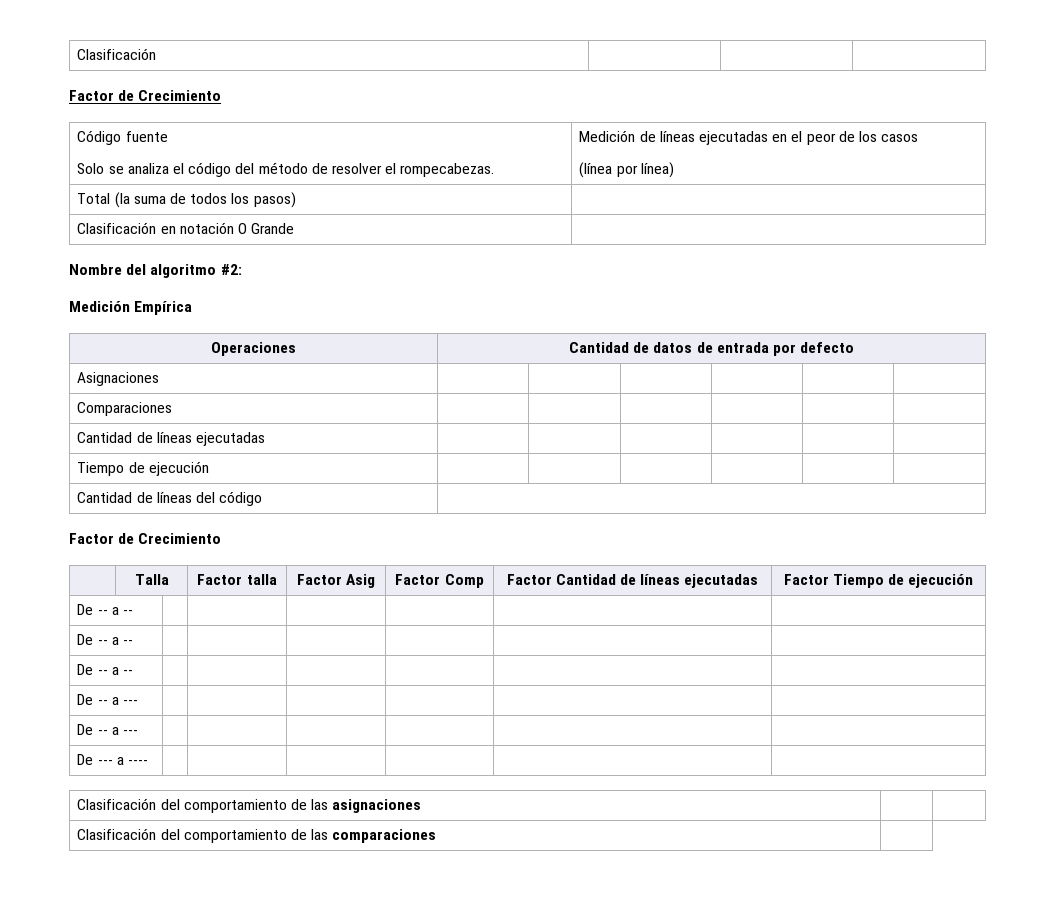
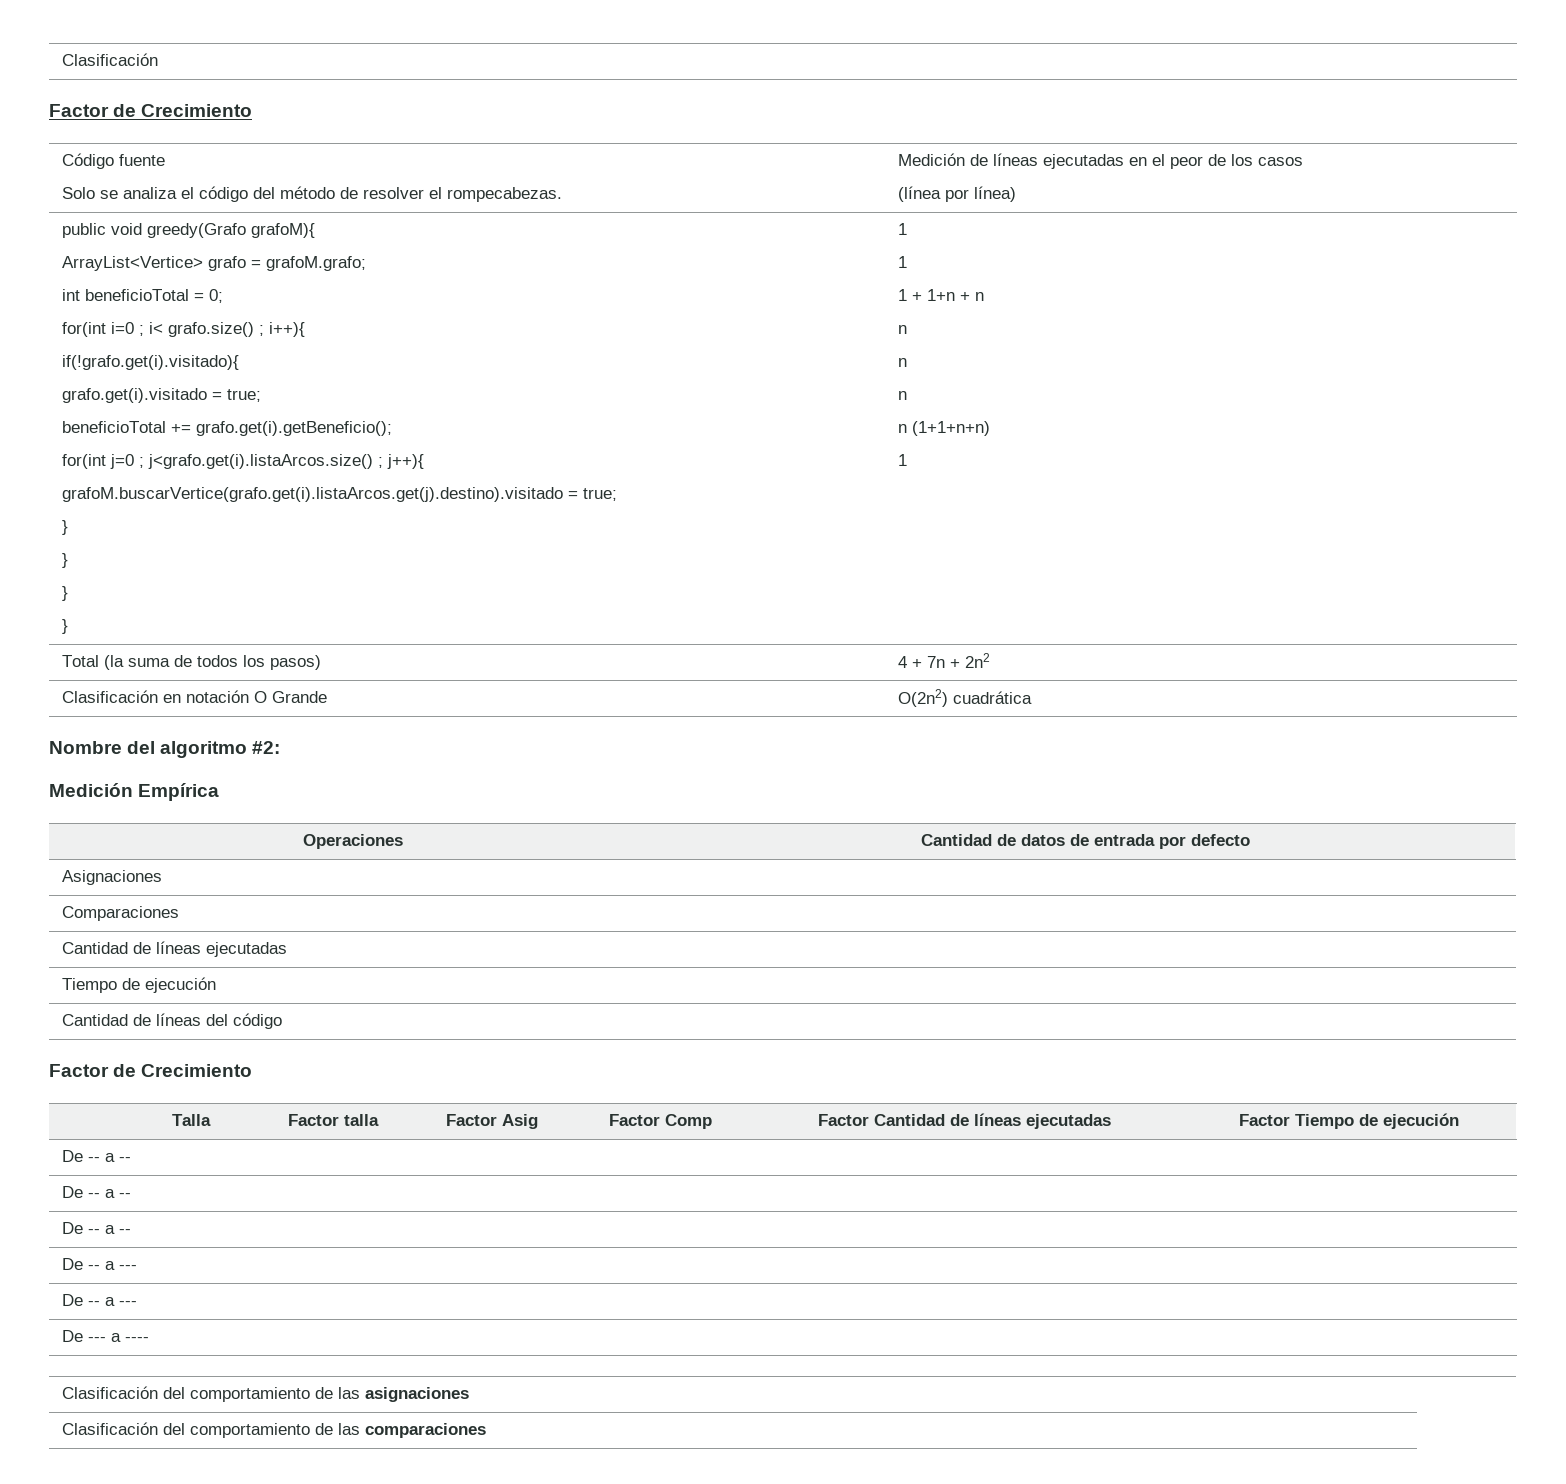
(674, 170) none -> [62,223,316,238] [62,256,367,271] [62,289,224,303] [62,322,306,337] [62,355,240,370] [62,388,262,403] [62,421,393,436] [62,454,425,469] [62,487,618,502] [62,520,69,535] [62,553,69,568] [62,586,69,601] [62,619,69,634] [898,223,908,235] [898,256,908,268] [898,289,985,301] [898,325,908,334] [898,358,908,367] [898,391,908,400] [898,421,991,436] [898,454,908,466] // public void greedy(Grafo grafoM){ // ArrayList<Vertice> grafo = grafoM.grafo; // int beneficioTotal = 0; // for(int i=0 ; i< grafo.size() ; i++){ // if(!grafo.get(i).visitado){ // grafo.get(i).visitado = true; // beneficioTotal += grafo.get(i).getBeneficio(); // for(int j=0 ; j<grafo.get(i).listaArcos.size() ; j++){ // grafoM.buscarVertice(grafo.get(i).listaArcos.get(j).destino).visitado = true; // } // } // } // } | 1 // 1 // 1 + 1+n + n // n // n // n // n (1+1+n+n) // 1
(296, 200) none -> [898,653,991,668] 4 + 7n + 2n2
(295, 228) none -> [898,689,1033,707] O(2n2) cuadrática

